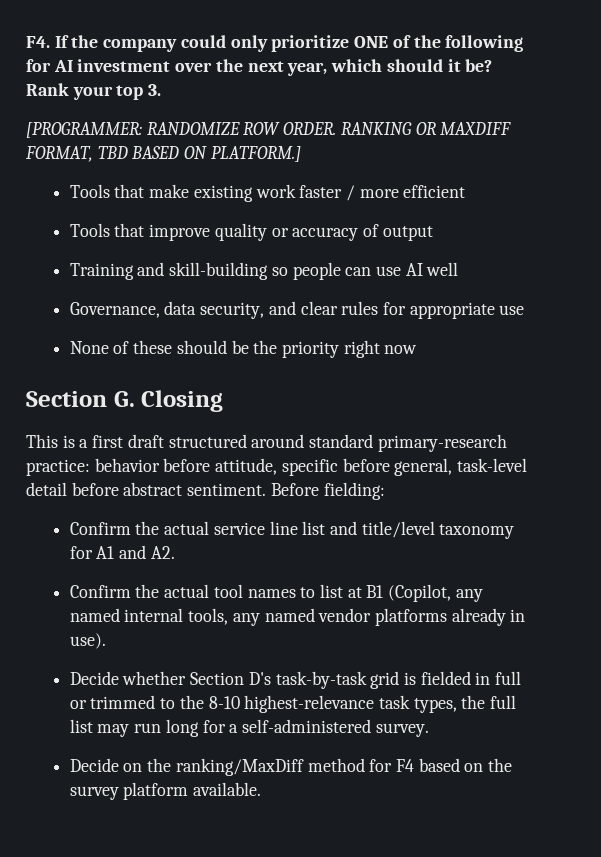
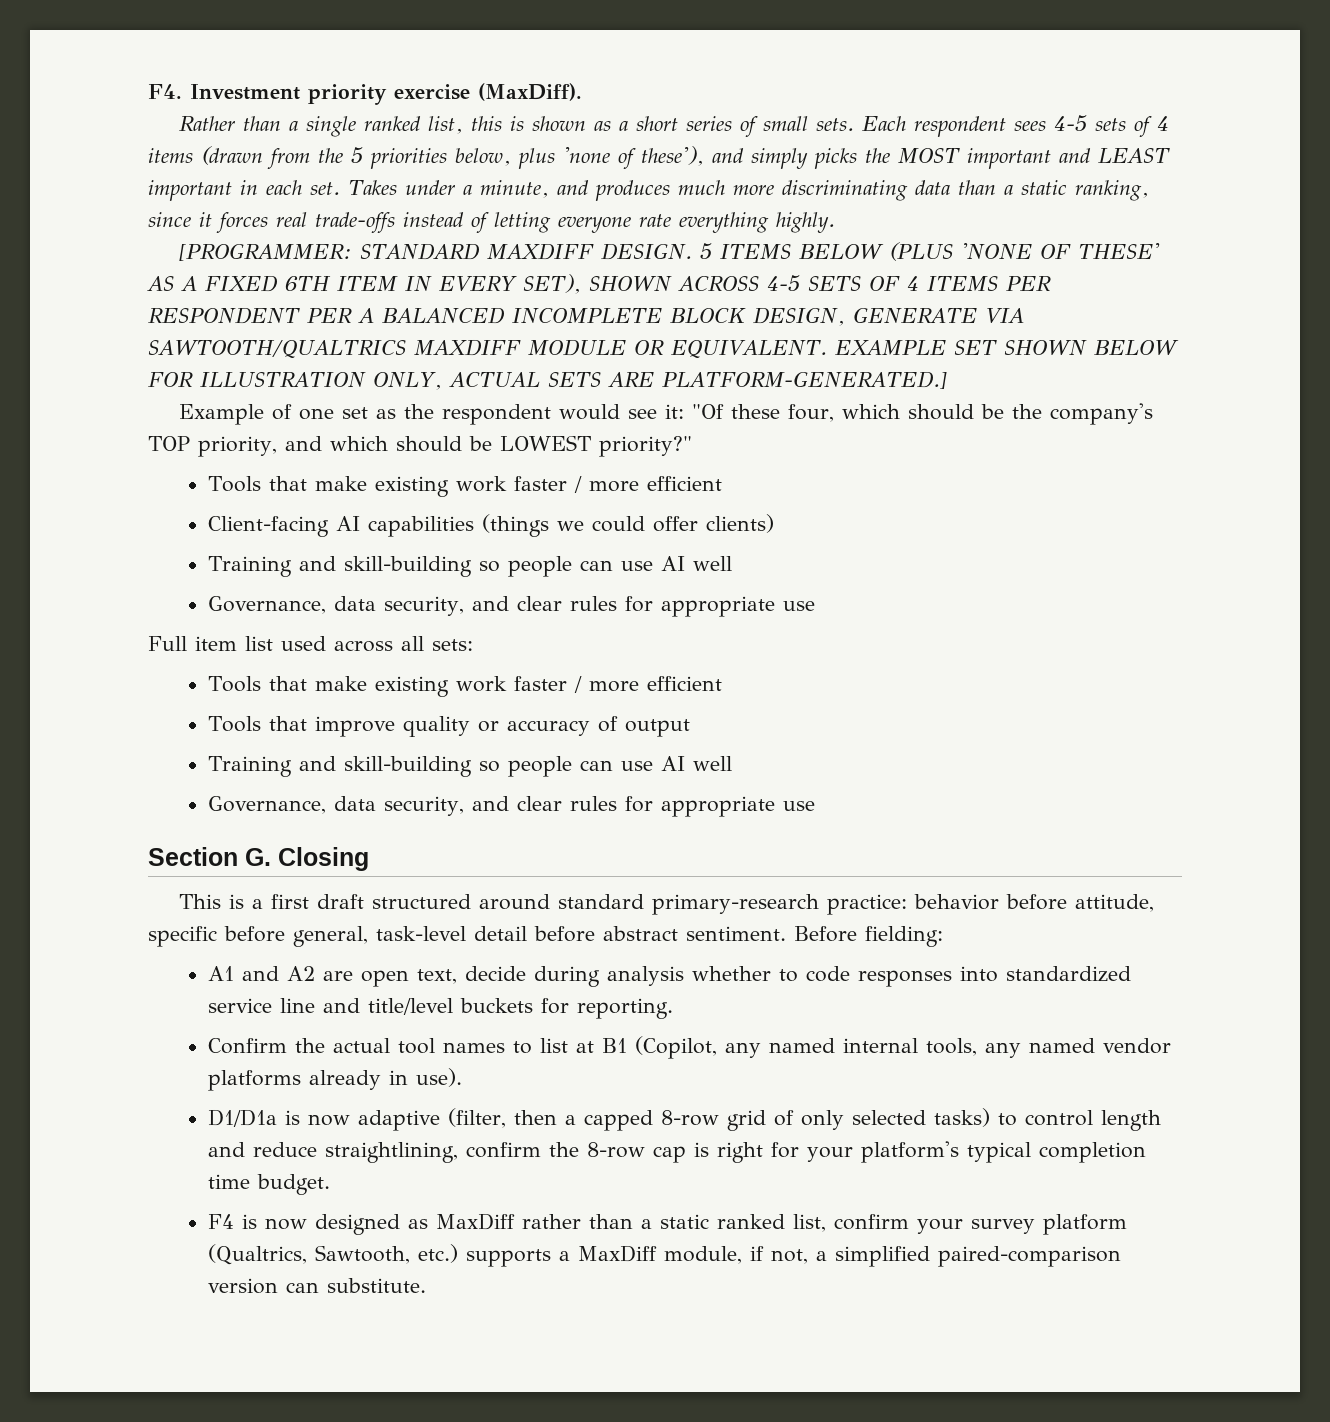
[54,35,524,52] [26,59,493,76] [26,83,162,100] [26,122,512,138] [25,146,301,162] If the company could only prioritize ONE of the following for AI investment over the next year, which should it be? Rank your top 3. // [PROGRAMMER: RANDOMIZE ROW ORDER. RANKING OR MAXDIFF FORMAT, TBD BASED ON PLATFORM.] -> [190,83,582,105] [178,115,1169,137] [148,146,1170,169] [148,180,1149,201] [148,212,835,233] [178,242,1160,261] [147,274,1051,294] [148,307,1025,326] [148,339,1179,359] [148,371,947,390] [178,403,1153,425] [148,435,692,457] [208,476,723,497] [208,514,775,537] [208,556,733,577] [208,596,816,617] [148,636,473,652] Investment priority exercise (MaxDiff). // Rather than a single ranked list, this is shown as a short series of small sets. Each respondent sees 4-5 sets of 4 items (drawn from the 5 priorities below, plus 'none of these'), and simply picks the MOST important and LEAST important in each set. Takes under a minute, and produces much more discriminating data than a static ranking, since it forces real trade-offs instead of letting everyone rate everything highly. // [PROGRAMMER: STANDARD MAXDIFF DESIGN. 5 ITEMS BELOW (PLUS 'NONE OF THESE' AS A FIXED 6TH ITEM IN EVERY SET), SHOWN ACROSS 4-5 SETS OF 4 ITEMS PER RESPONDENT PER A BALANCED INCOMPLETE BLOCK DESIGN, GENERATE VIA SAWTOOTH/QUALTRICS MAXDIFF MODULE OR EQUIVALENT. EXAMPLE SET SHOWN BELOW FOR ILLUSTRATION ONLY, ACTUAL SETS ARE PLATFORM-GENERATED.] // Example of one set as the respondent would see it: "Of these four, which should be the company's TOP priority, and which should be LOWEST priority?" // Tools that make existing work faster / more efficient // Client-facing AI capabilities (things we could offer clients) // Training and skill-building so people can use AI well // Governance, data security, and clear rules for appropriate use // Full item list used across all sets:
[69,340,418,358] // None of these should be the priority right now -> (816, 806) none
[69,521,210,535] Confirm the actual -> [208,966,1132,987] A1 and A2 are open text, decide during analysis whether to code responses into standardized
[302,521,326,535] list -> (316, 1005) none
[439,524,515,539] [69,545,175,559] taxonomy for A1 and A2. -> [460,998,674,1019] buckets for reporting.
[69,671,522,689] [69,695,517,713] [69,719,429,737] [69,758,513,776] [69,782,262,800] Decide whether Section D's task-by-task grid is fielded in full or trimmed to the 8-10 highest-relevance task types, the full list may run long for a self-administered survey. // Decide on the ranking/MaxDiff method for F4 based on the survey platform available. -> [208,1108,1162,1131] [208,1141,1147,1163] [208,1174,331,1195] [208,1213,1128,1235] [208,1244,1122,1267] [208,1278,427,1294] D1/D1a is now adaptive (filter, then a capped 8-row grid of only selected tasks) to control length and reduce straightlining, confirm the 8-row cap is right for your platform's typical completion time budget. // F4 is now designed as MaxDiff rather than a static ranked list, confirm your survey platform (Qualtrics, Sawtooth, etc.) supports a MaxDiff module, if not, a simplified paired-comparison version can substitute.

